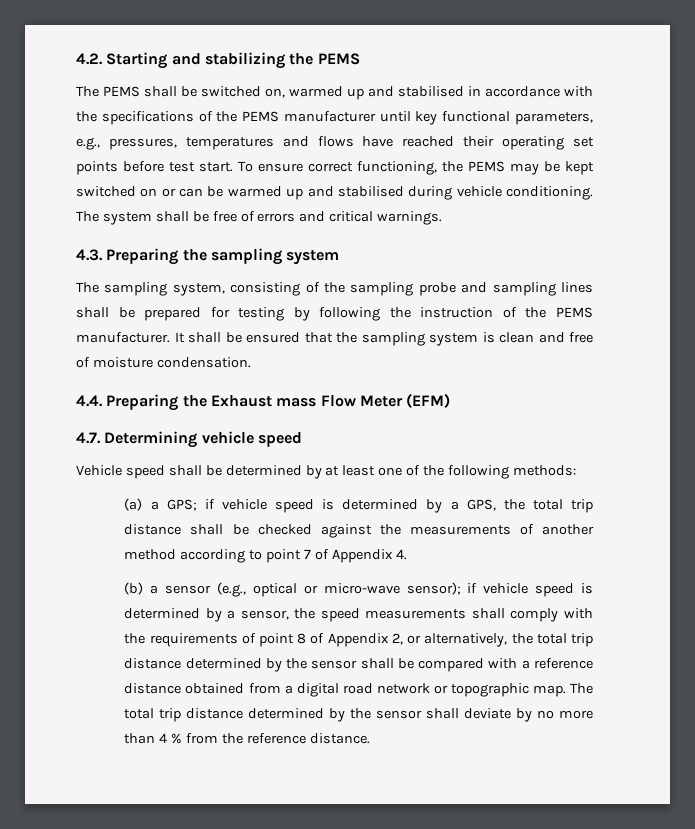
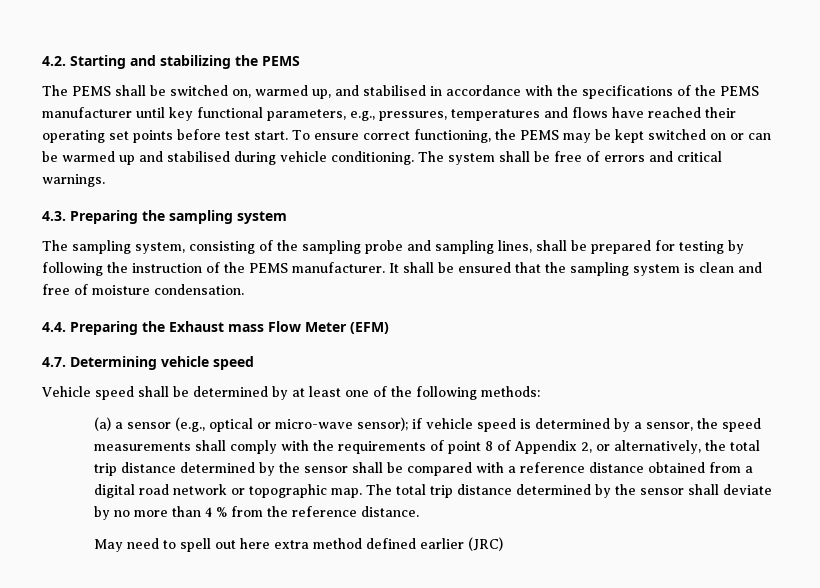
[347,88,364,100] up -> [312,89,331,99] up,
[560,282,593,293] lines -> [498,240,532,253] lines,
[166,499,594,513] [124,524,594,538] [124,549,407,563] [124,582,159,595] GPS; if vehicle speed is determined by a GPS, the total trip distance shall be checked against the measurements of another method according to point 7 of Appendix 4. // (b) a -> (124, 425) none
(370, 738) none -> [94,537,504,552] // May need to spell out here extra method defined earlier (JRC)

